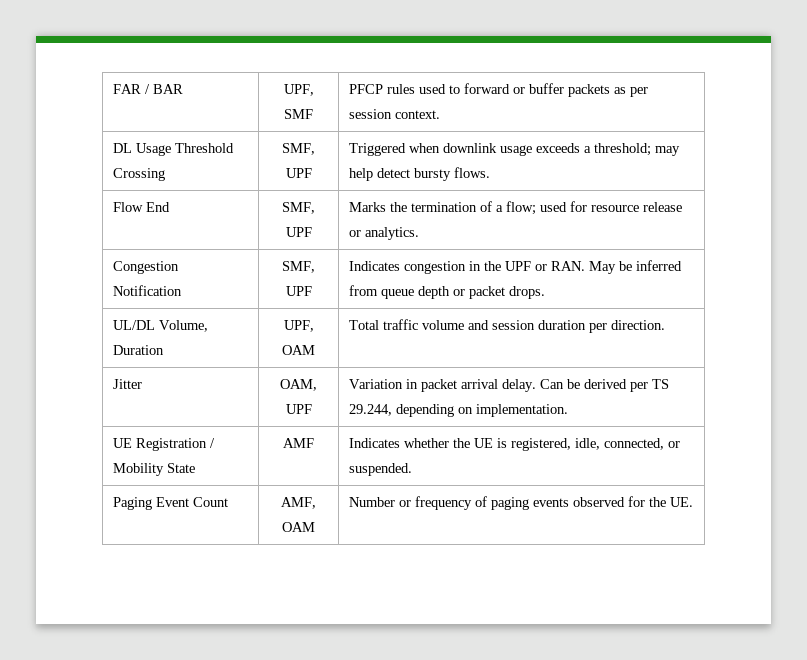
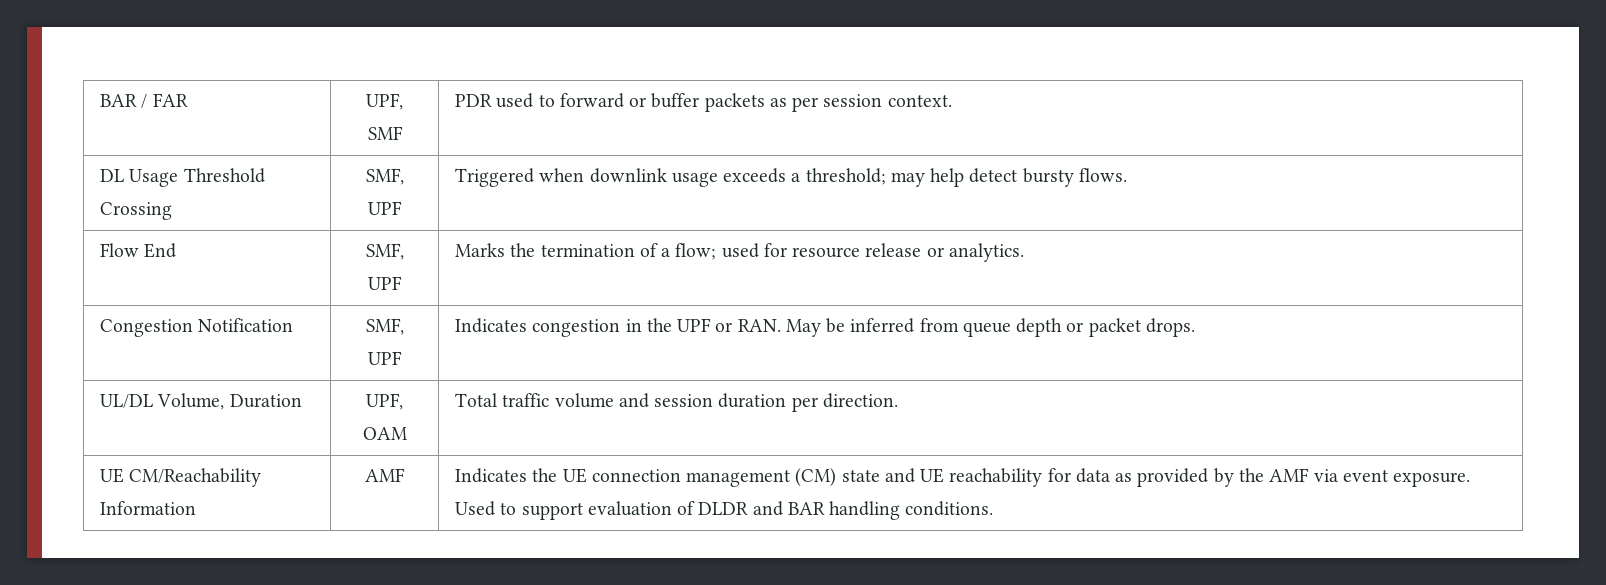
(113, 89) none -> [100,94,148,108] BAR /
[145,84,184,94] / BAR -> (188, 100) none
[349,84,416,94] PFCP rules -> [455,94,493,107] PDR
[113,379,143,389] [280,379,317,391] [285,404,312,414] [349,379,670,392] [349,404,569,417] [113,438,216,451] [113,463,196,476] Jitter | OAM, UPF | Variation in packet arrival delay. Can be derived per TS 29.244, depending on implementation. // UE Registration / Mobility State -> [100,468,262,487] [100,501,197,515] UE CM/Reachability Information
[404,438,450,448] whether -> (528, 475) none
[497,438,681,451] [349,463,413,476] [113,497,229,510] [281,497,316,509] [282,522,315,532] [349,496,694,510] is registered, idle, connected, or suspended. // Paging Event Count | AMF, OAM | Number or frequency of paging events observed for the UE. -> [591,468,1471,487] [455,501,994,520] connection management (CM) state and UE reachability for data as provided by the AMF via event exposure. Used to support evaluation of DLDR and BAR handling conditions.

